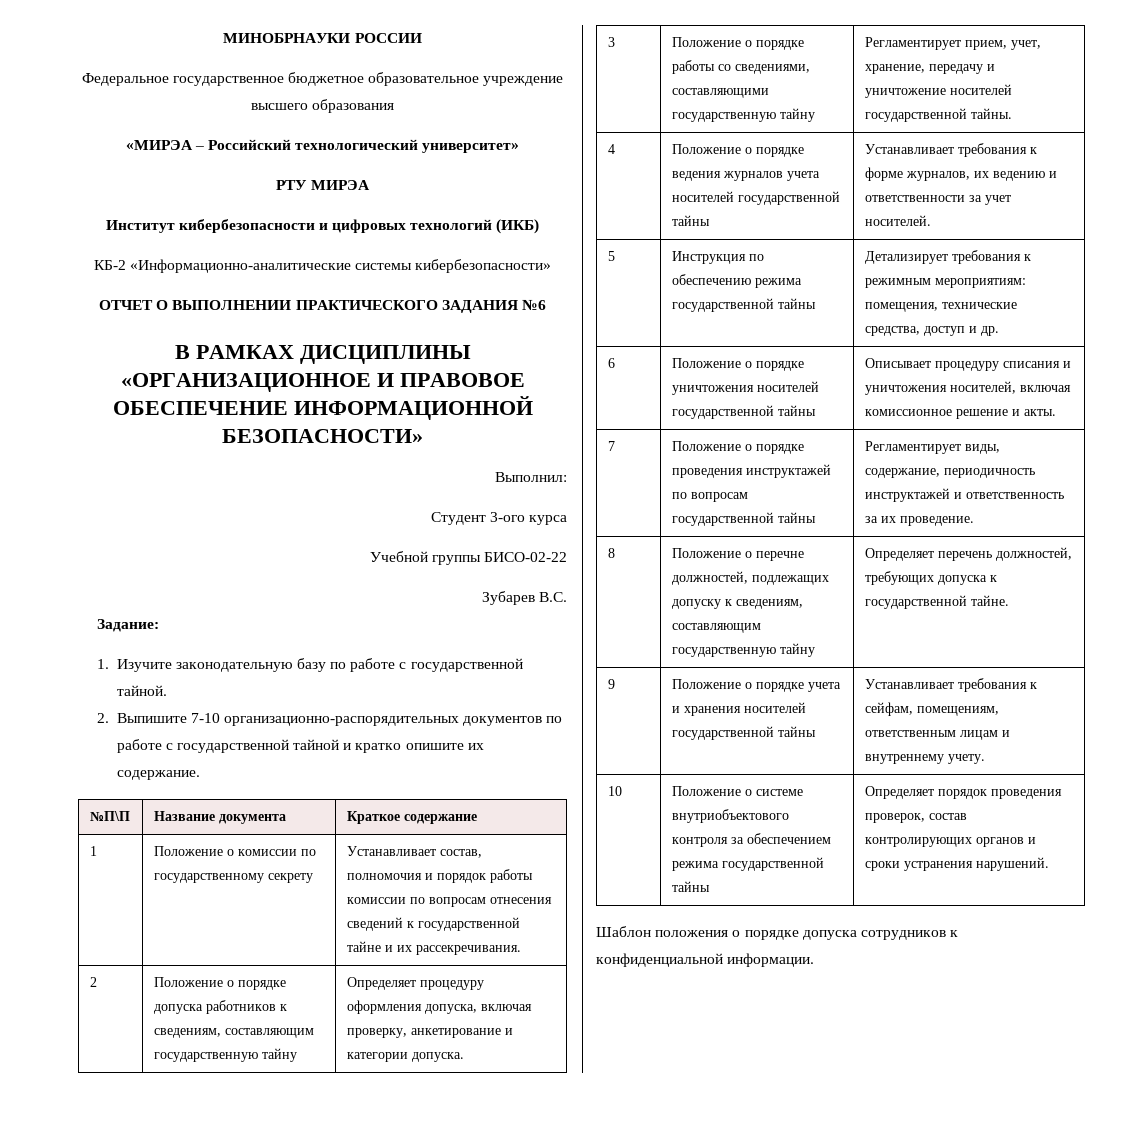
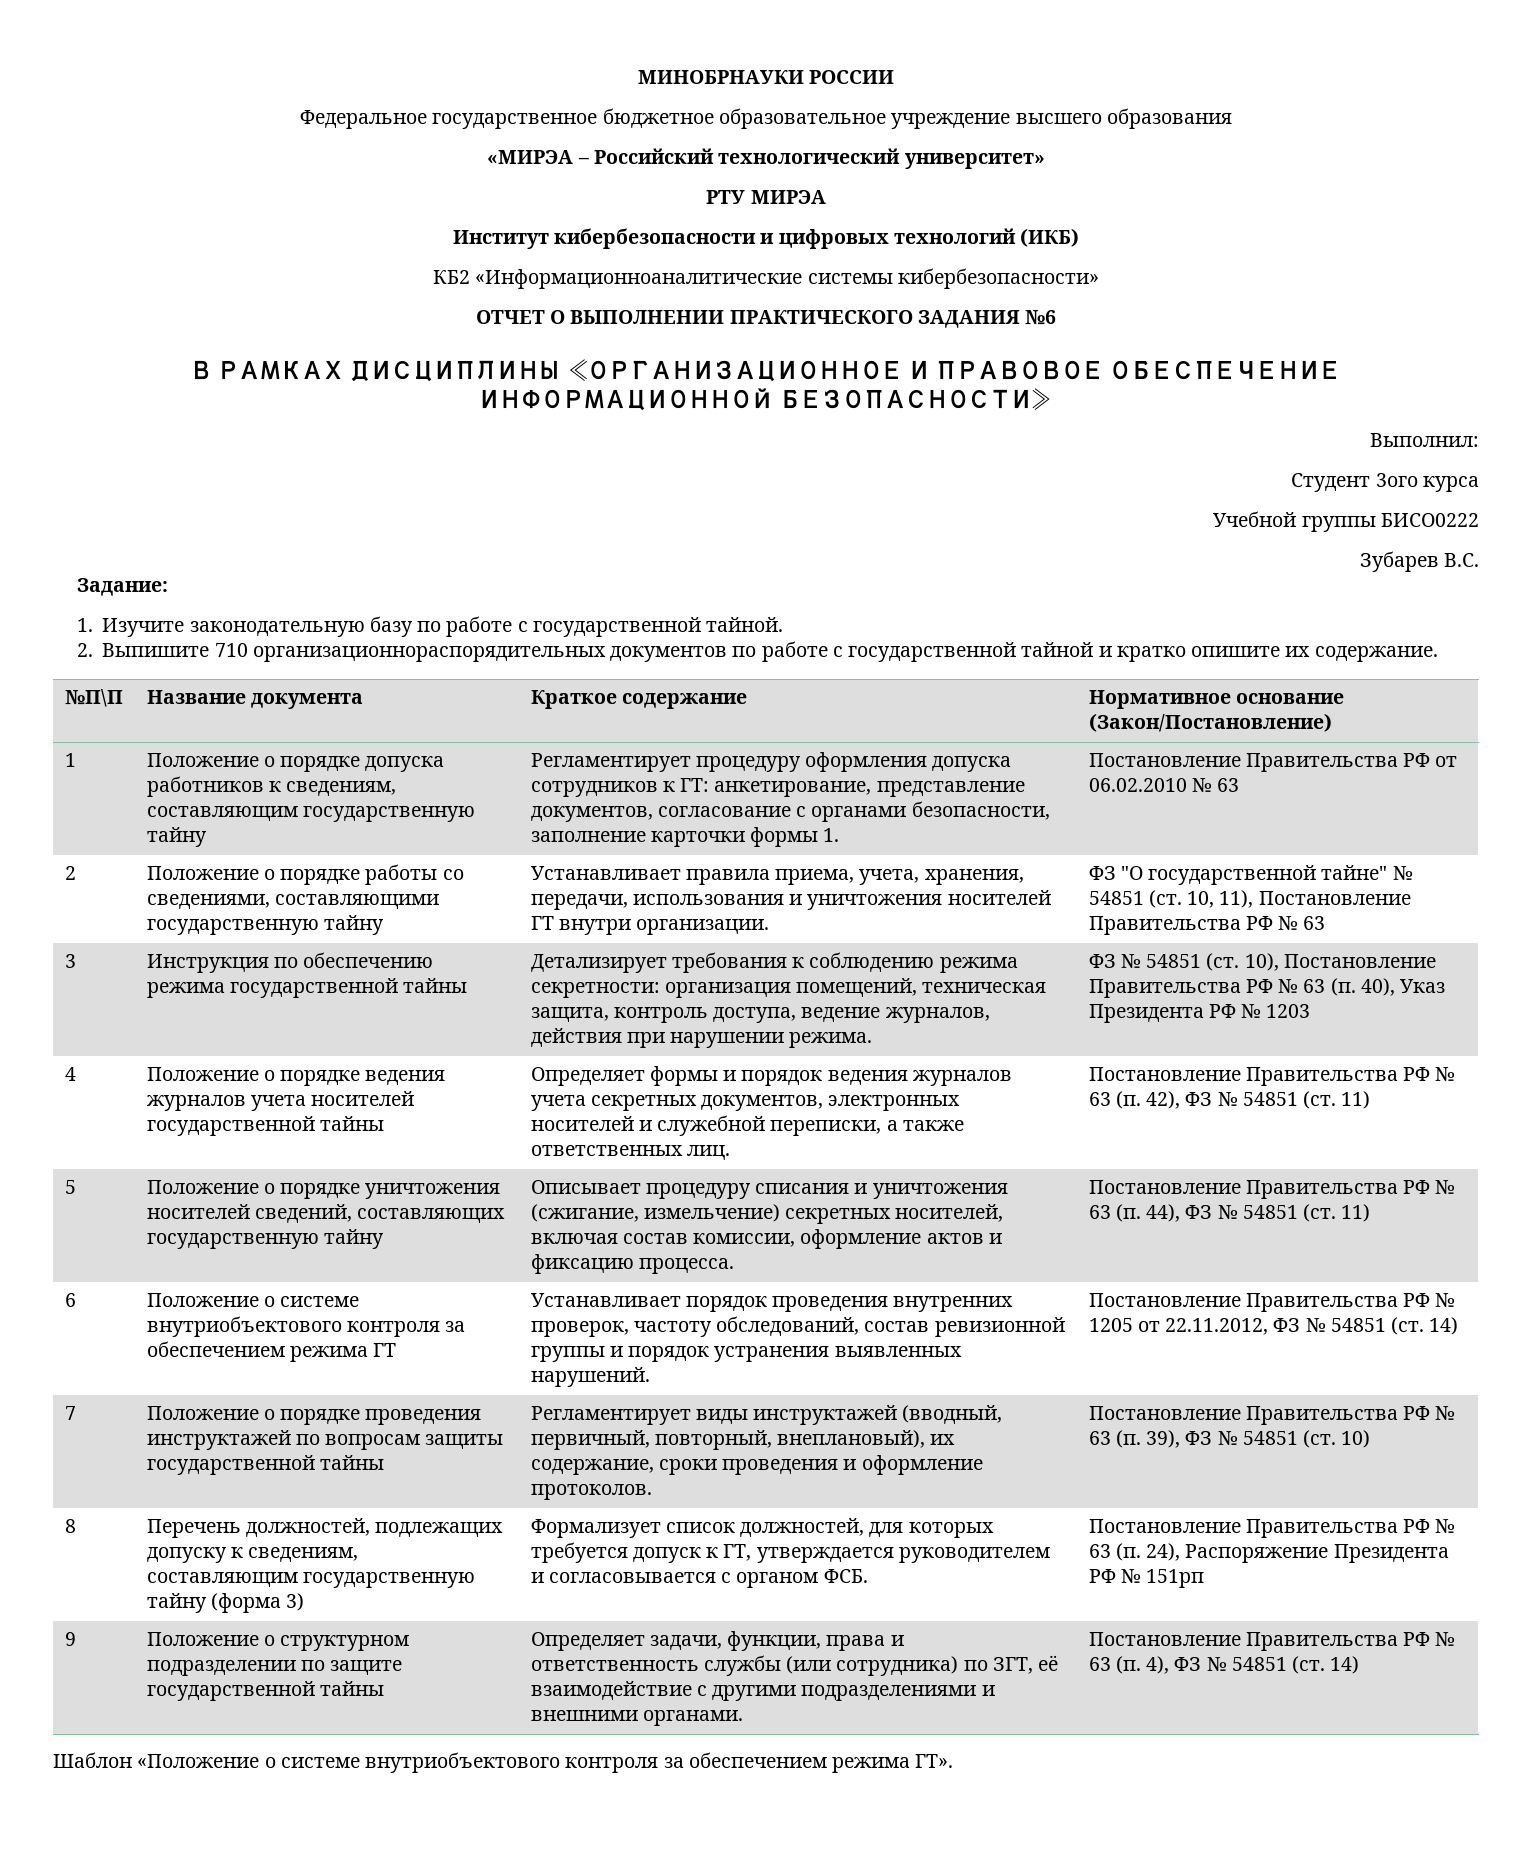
[93,259,351,273] КБ-2 «Информационно-аналитические -> [433,269,803,289] КБ2 «Информационноаналитические
[489,512,525,522] 3-ого -> [1375,473,1418,487] 3ого
[484,552,567,562] БИСО-02-22 -> [1381,513,1480,527] БИСО0222
[190,713,459,726] 7-10 организационно-распорядительных -> [214,643,606,662] 710 организационнораспорядительных
[89,846,97,856] [153,846,316,856] [153,873,313,883] [346,846,482,858] [346,869,533,883] [346,897,552,907] [346,917,520,931] [346,941,521,955] [89,977,97,987] // 1 | Положение о комиссии по государственному секрету | Устанавливает состав, полномочия и порядок работы комиссии по вопросам отнесения сведений к государственной тайне и их рассекречивания. // 2 -> [1088,690,1344,709] [1088,713,1332,732] [64,753,76,767] | Нормативное основание (Закон/Постановление) // 1
[346,977,416,990] Определяет -> [530,753,691,772] Регламентирует
[424,1004,532,1014] [346,1028,513,1038] [346,1052,464,1062] [607,37,615,47] допуска, включая проверку, анкетирование и категории допуска. // 3 -> [932,756,1012,772] [530,778,1025,797] [530,801,1050,822] [530,827,840,847] [1088,753,1458,772] [1088,778,1240,792] [64,866,76,880] допуска сотрудников к ГТ: анкетирование, представление документов, согласование с органами безопасности, заполнение карточки формы 1. | Постановление Правительства РФ от 06.02.2010 № 63 // 2
[864,37,1041,50] [864,64,995,74] [864,84,1012,98] [864,108,1012,122] Регламентирует прием, учет, хранение, передачу и уничтожение носителей государственной тайны. -> [530,866,1024,885] [530,890,1051,910] [530,916,770,935] [1088,865,1413,885] [1088,890,1411,908] [1088,916,1326,935] [64,954,76,968] [146,952,434,973] [146,978,468,998] [530,952,1018,973] [530,978,1047,998] [530,1007,990,1023] [530,1028,873,1048] [1088,953,1436,971] [1088,978,1446,998] [1088,1004,1311,1023] Устанавливает правила приема, учета, хранения, передачи, использования и уничтожения носителей ГТ внутри организации. | ФЗ "О государственной тайне" № 54851 (ст. 10, 11), Постановление Правительства РФ № 63 // 3 | Инструкция по обеспечению режима государственной тайны | Детализирует требования к соблюдению режима секретности: организация помещений, техническая защита, контроль доступа, ведение журналов, действия при нарушении режима. | ФЗ № 54851 (ст. 10), Постановление Правительства РФ № 63 (п. 40), Указ Президента РФ № 1203
[864,143,1037,157] [864,167,1057,181] [864,195,1011,205] [864,215,931,226] [607,251,615,261] [671,251,764,264] [671,274,802,288] [671,298,816,312] [864,250,1031,264] [864,278,1026,288] [864,302,1017,312] [864,326,999,336] [607,358,615,368] Устанавливает требования к форме журналов, их ведению и ответственности за учет носителей. // 5 | Инструкция по обеспечению режима государственной тайны | Детализирует требования к режимным мероприятиям: помещения, технические средства, доступ и др. // 6 -> [530,1066,1012,1086] [530,1095,961,1111] [530,1115,964,1136] [530,1145,730,1160] [1088,1067,1456,1086] [1088,1091,1371,1109] [64,1180,76,1194] Определяет формы и порядок ведения журналов учета секретных документов, электронных носителей и служебной переписки, а также ответственных лиц. | Постановление Правительства РФ № 63 (п. 42), ФЗ № 54851 (ст. 11) // 5
[671,405,816,419] государственной тайны -> [254,1204,506,1223] [146,1229,384,1249] сведений, составляющих государственную тайну
[949,381,1071,394] [864,409,1056,419] носителей, включая комиссионное решение и акты. -> [530,1204,1004,1224] [530,1229,1002,1249] [530,1254,734,1274] [1088,1180,1456,1199] [1088,1204,1371,1222] [64,1293,76,1307] [146,1293,360,1307] [146,1316,466,1337] [146,1341,397,1362] [530,1293,1014,1312] [530,1316,1065,1337] [530,1346,962,1362] [530,1367,650,1387] [1088,1293,1456,1312] [1088,1317,1459,1335] (сжигание, измельчение) секретных носителей, включая состав комиссии, оформление актов и фиксацию процесса. | Постановление Правительства РФ № 63 (п. 44), ФЗ № 54851 (ст. 11) // 6 | Положение о системе внутриобъектового контроля за обеспечением режима ГТ | Устанавливает порядок проведения внутренних проверок, частоту обследований, состав ревизионной группы и порядок устранения выявленных нарушений. | Постановление Правительства РФ № 1205 от 22.11.2012, ФЗ № 54851 (ст. 14)
(748, 497) none -> [425,1434,504,1449] защиты
[964,444,1000,454] [864,468,1035,478] [864,488,1064,502] [864,516,974,526] [607,548,615,558] [671,548,804,561] виды, содержание, периодичность инструктажей и ответственность за их проведение. // 8 | Положение о перечне -> [695,1405,1003,1425] [530,1430,956,1450] [530,1455,983,1475] [530,1484,652,1500] [1088,1406,1456,1425] [1088,1430,1371,1448] [64,1519,76,1533] [146,1519,241,1538] виды инструктажей (вводный, первичный, повторный, внеплановый), их содержание, сроки проведения и оформление протоколов. | Постановление Правительства РФ № 63 (п. 39), ФЗ № 54851 (ст. 10) // 8 | Перечень
[864,547,1072,561] [864,571,997,585] [864,595,1009,609] [607,679,615,689] [671,679,841,692] [671,702,806,716] [671,726,816,740] [864,678,1037,692] [864,702,999,716] [864,730,1010,740] [864,754,985,764] [607,786,622,796] [671,786,803,796] [671,809,789,823] [671,833,831,847] [671,857,824,871] [671,881,710,892] [864,786,1062,799] [864,813,967,823] [864,837,1036,847] [864,857,1049,871] [596,926,959,940] [596,953,815,967] | Определяет перечень должностей, требующих допуска к государственной тайне. // 9 | Положение о порядке учета и хранения носителей государственной тайны | Устанавливает требования к сейфам, помещениям, ответственным лицам и внутреннему учету. // 10 | Положение о системе внутриобъектового контроля за обеспечением режима государственной тайны | Определяет порядок проведения проверок, состав контролирующих органов и сроки устранения нарушений. // Шаблон положения о порядке допуска сотрудников к конфиденциальной информации. -> [210,1593,305,1613] [530,1518,994,1538] [530,1542,1050,1563] [530,1569,868,1588] [1088,1519,1456,1538] [1088,1543,1449,1563] [1088,1569,1205,1588] [64,1632,76,1646] [146,1632,410,1651] [146,1660,403,1676] [146,1681,384,1701] [530,1631,904,1651] [530,1655,1059,1676] [530,1681,995,1701] [530,1710,743,1726] [1088,1632,1456,1651] [1088,1656,1360,1674] [53,1752,954,1773] (форма 3) | Формализует список должностей, для которых требуется допуск к ГТ, утверждается руководителем и согласовывается с органом ФСБ. | Постановление Правительства РФ № 63 (п. 24), Распоряжение Президента РФ № 151рп // 9 | Положение о структурном подразделении по защите государственной тайны | Определяет задачи, функции, права и ответственность службы (или сотрудника) по ЗГТ, её взаимодействие с другими подразделениями и внешними органами. | Постановление Правительства РФ № 63 (п. 4), ФЗ № 54851 (ст. 14) // Шаблон «Положение о системе внутриобъектового контроля за обеспечением режима ГТ».

